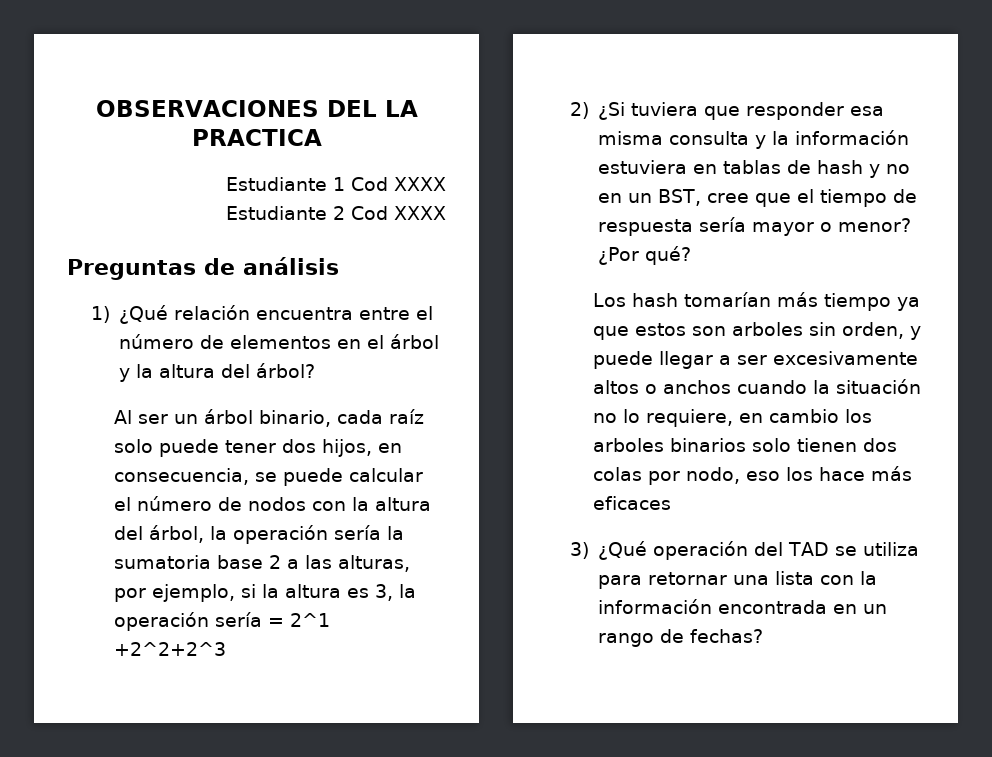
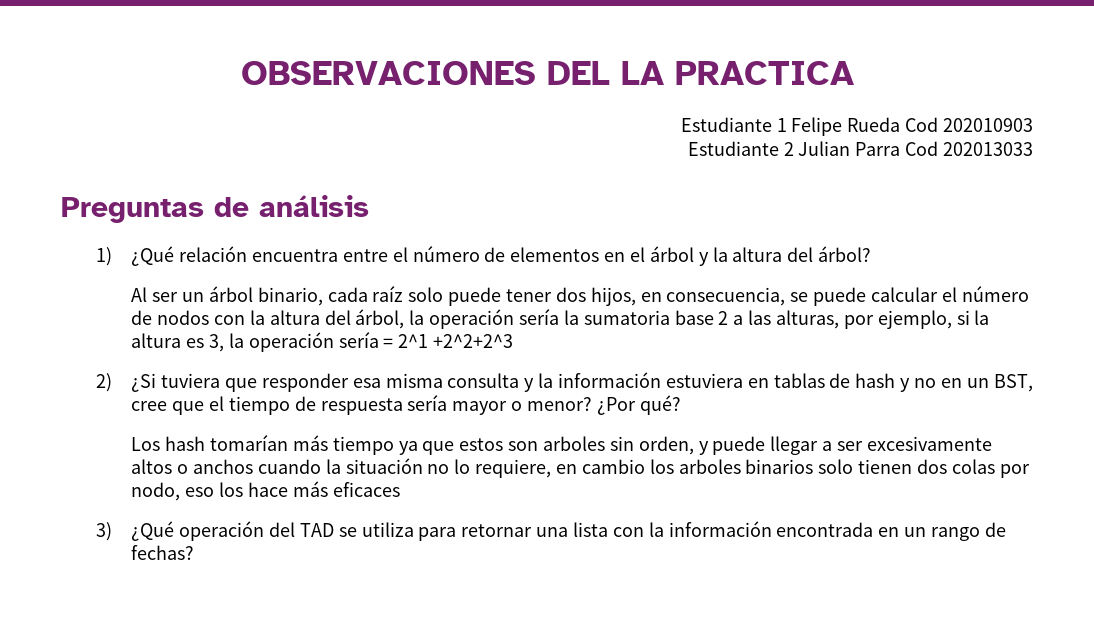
[351,177,446,191] [226,206,446,220] Cod XXXX // Estudiante 2 Cod XXXX -> [791,117,1033,136] [687,141,1033,156] Felipe Rueda Cod 202010903 // Estudiante 2 Julian Parra Cod 202013033

